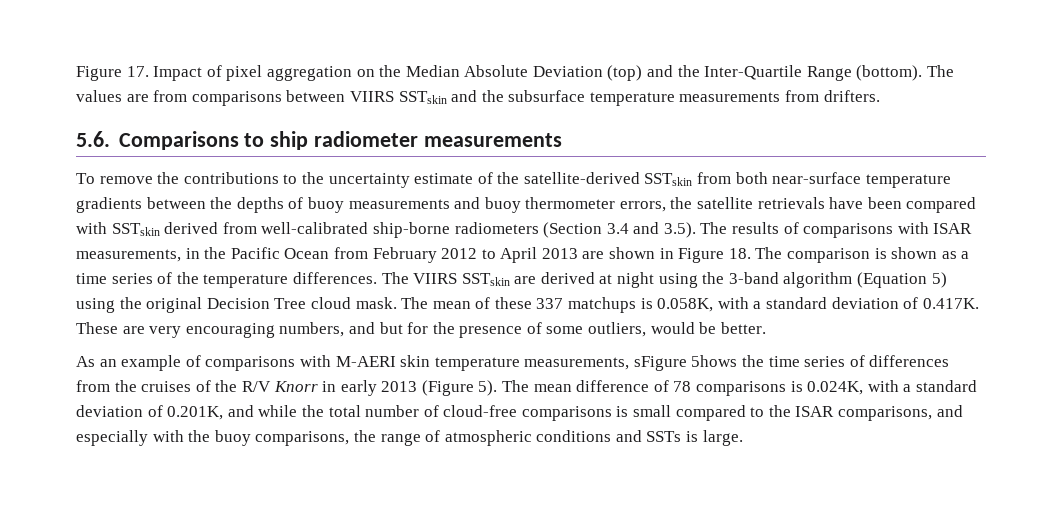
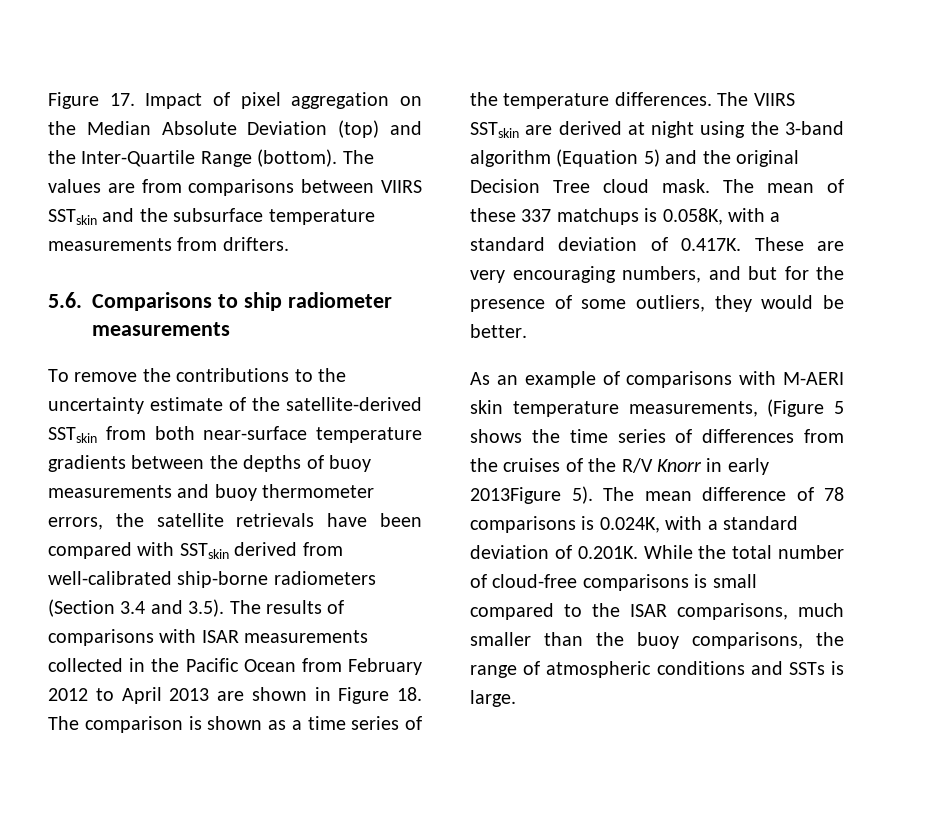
[76,249,181,262] measurements, -> [244,630,369,643] [48,658,123,672] measurements collected
[76,298,115,313] using -> [665,150,698,164] and
(647, 329) none -> [714,295,752,312] they
[633,355,738,371] sFigure 5hows -> [767,399,844,417] [470,429,522,443] (Figure 5 shows
[381,380,474,396] 2013 (Figure -> [470,487,561,504] 2013Figure
[167,405,298,420] 0.201K, and while -> [577,545,693,559] 0.201K. While
[936,405,963,417] [76,430,184,446] and especially with -> [798,603,844,617] [470,632,583,646] much smaller than

